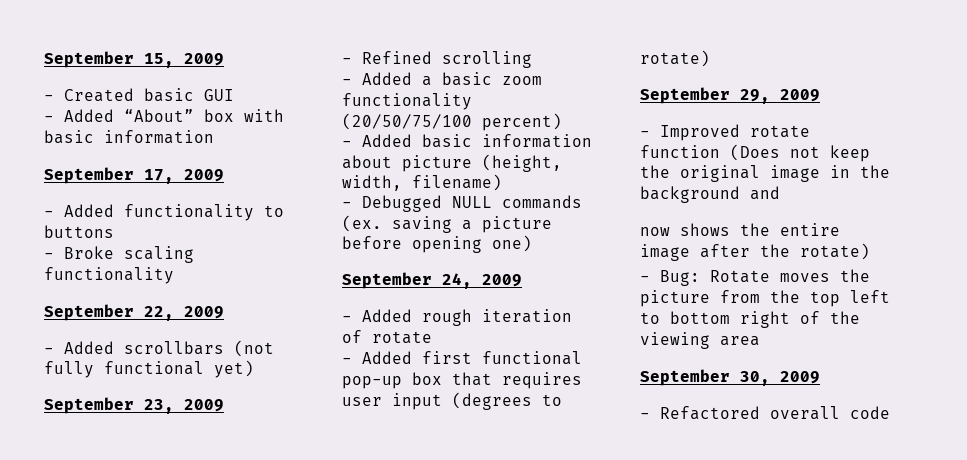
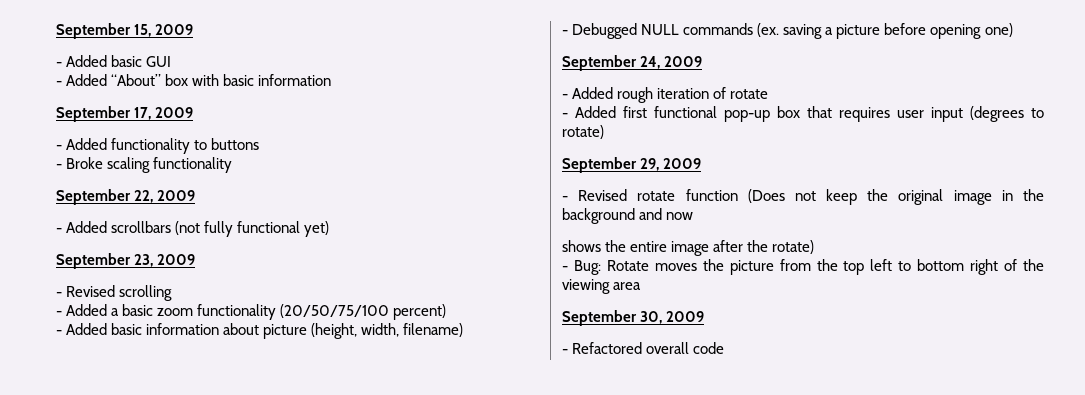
[64,88,134,102] Created -> [66,55,108,67] Added
[362,51,432,64] Refined -> [66,285,116,297] Revised
[660,124,740,141] Improved -> [578,189,628,201] Revised
[640,227,670,236] // now -> [666,212,694,220] now //

